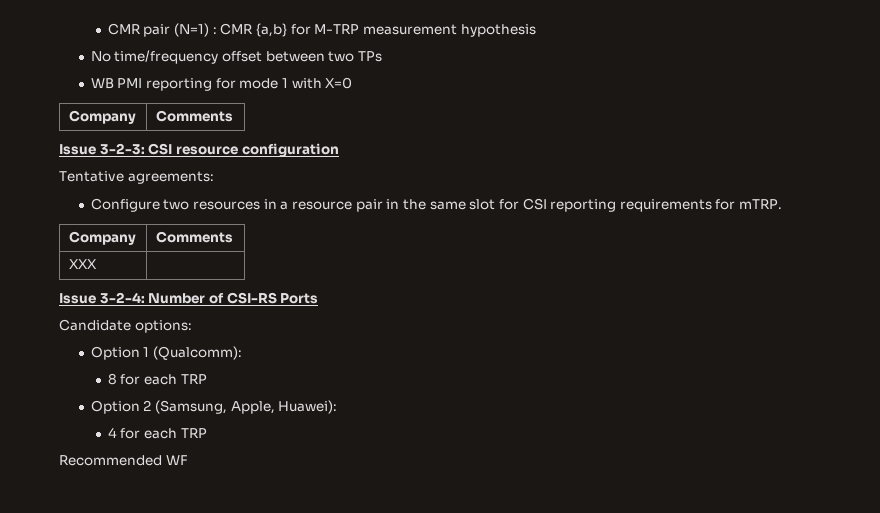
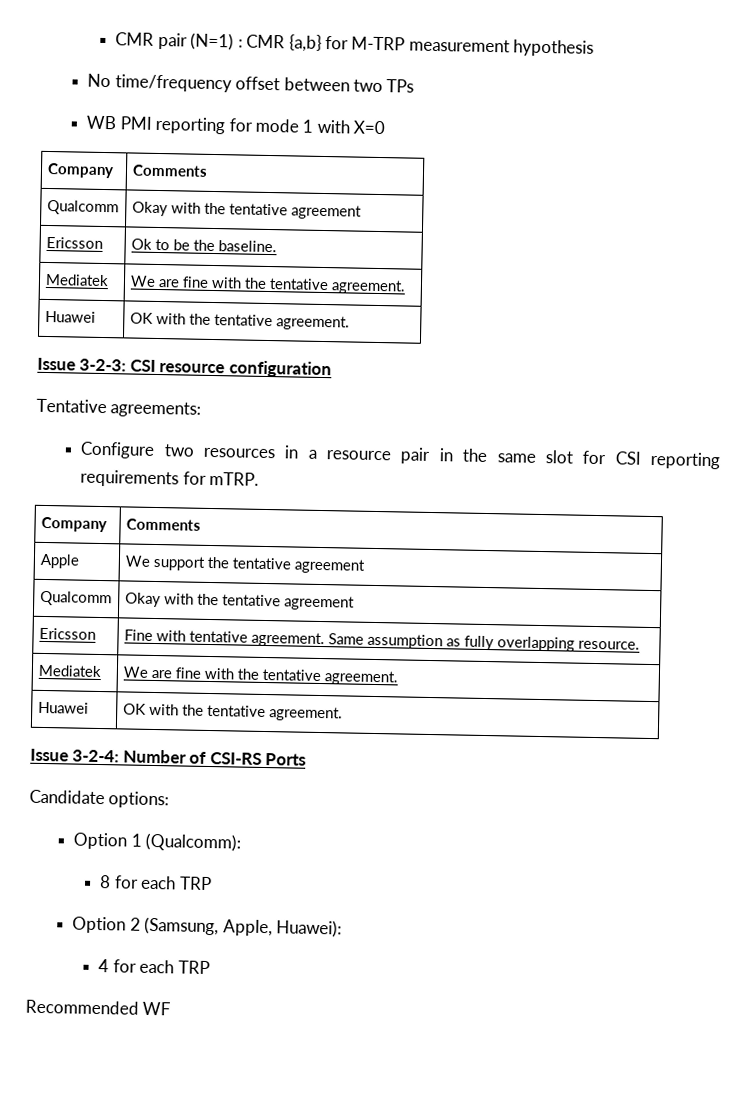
(233, 116) none -> [46,199,119,216] [131,201,363,220] [45,236,103,249] [130,238,278,253] [44,273,109,287] [129,275,407,295] [44,310,96,323] [129,312,351,331] // Qualcomm | Okay with the tentative agreement // Ericsson | Ok to be the baseline. // Mediatek | We are fine with the tentative agreement. // Huawei | OK with the tentative agreement.
[68,259,97,269] XXX | -> [39,553,80,569] [124,555,366,574] [39,590,112,607] [124,592,356,611] [38,627,96,640] [123,629,641,652] [37,664,102,678] [122,666,399,686] [37,701,89,714] [122,703,344,722] Apple | We support the tentative agreement // Qualcomm | Okay with the tentative agreement // Ericsson | Fine with tentative agreement. Same assumption as fully overlapping resource. // Mediatek | We are fine with the tentative agreement. // Huawei | OK with the tentative agreement.

